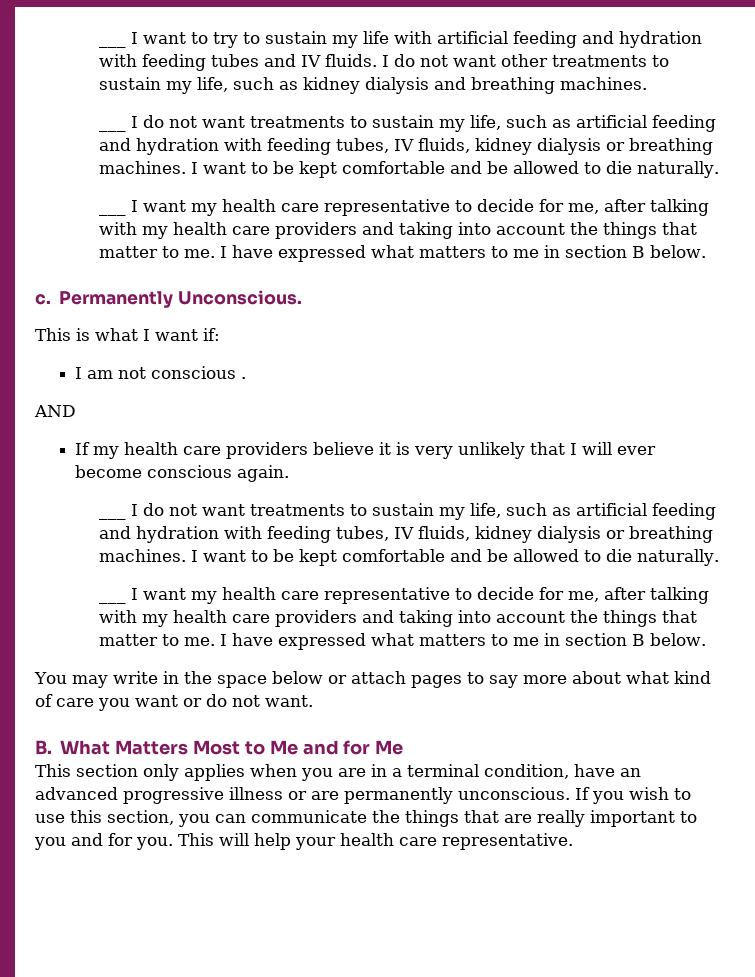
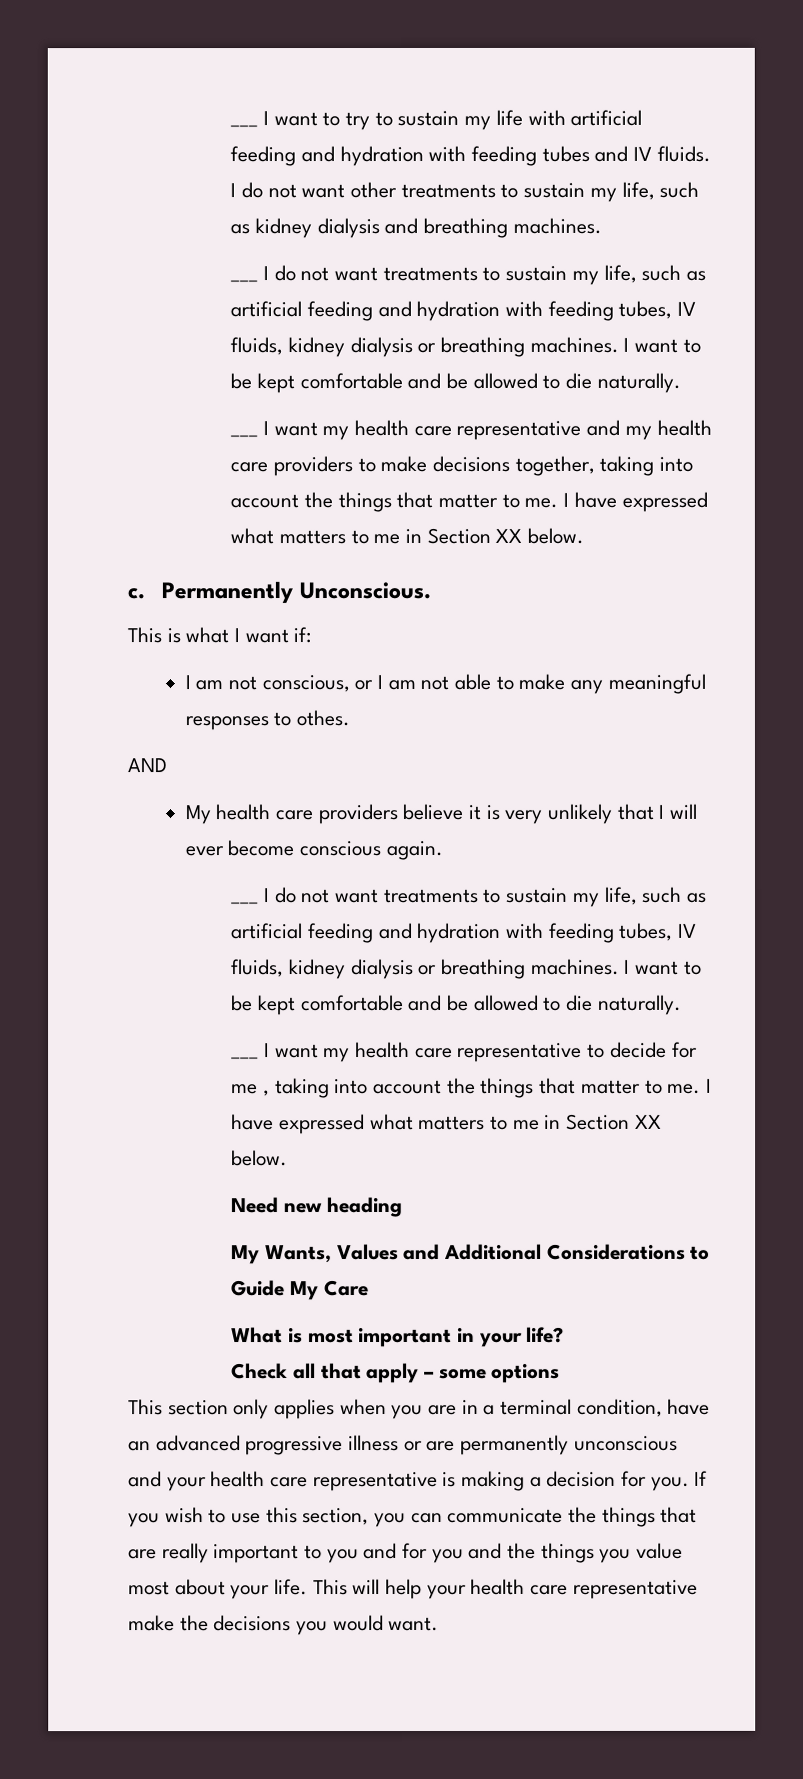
[455,199,710,216] [99,222,395,239] to decide for me, after talking with my health care providers and -> [586,419,712,440] [230,455,595,477] and my health care providers to make decisions together,
[565,245,646,258] section B -> [426,527,523,544] Section XX
[150,366,246,379] conscious . -> [261,673,706,694] [184,710,350,731] conscious, or I am not able to make any meaningful responses to othes.
[74,442,119,459] If my -> [184,805,211,825] My
[568,587,710,604] [99,610,395,627] me, after talking with my health care providers and -> [231,1084,271,1097] me ,
[565,633,707,646] [34,671,711,688] [35,694,313,711] [35,740,404,755] section B below. // You may write in the space below or attach pages to say more about what kind of care you want or do not want. // B. What Matters Most to Me and for Me -> [566,1113,662,1130] [231,1150,289,1167] [231,1196,403,1218] [231,1243,711,1265] [231,1280,369,1301] [231,1326,565,1348] [231,1362,561,1384] Section XX below. // Need new heading // My Wants, Values and Additional Considerations to Guide My Care // What is most important in your life? // Check all that apply – some options
[458,787,570,800] unconscious. -> [573,1435,678,1451] [128,1470,690,1492] unconscious and your health care representative is making a decision for you.
[136,837,173,850] you. -> [431,1542,684,1563] [128,1579,309,1600] you and the things you value most about your life.
[442,833,573,850] representative. -> [572,1579,698,1599] [128,1615,440,1636] representative make the decisions you would want.

